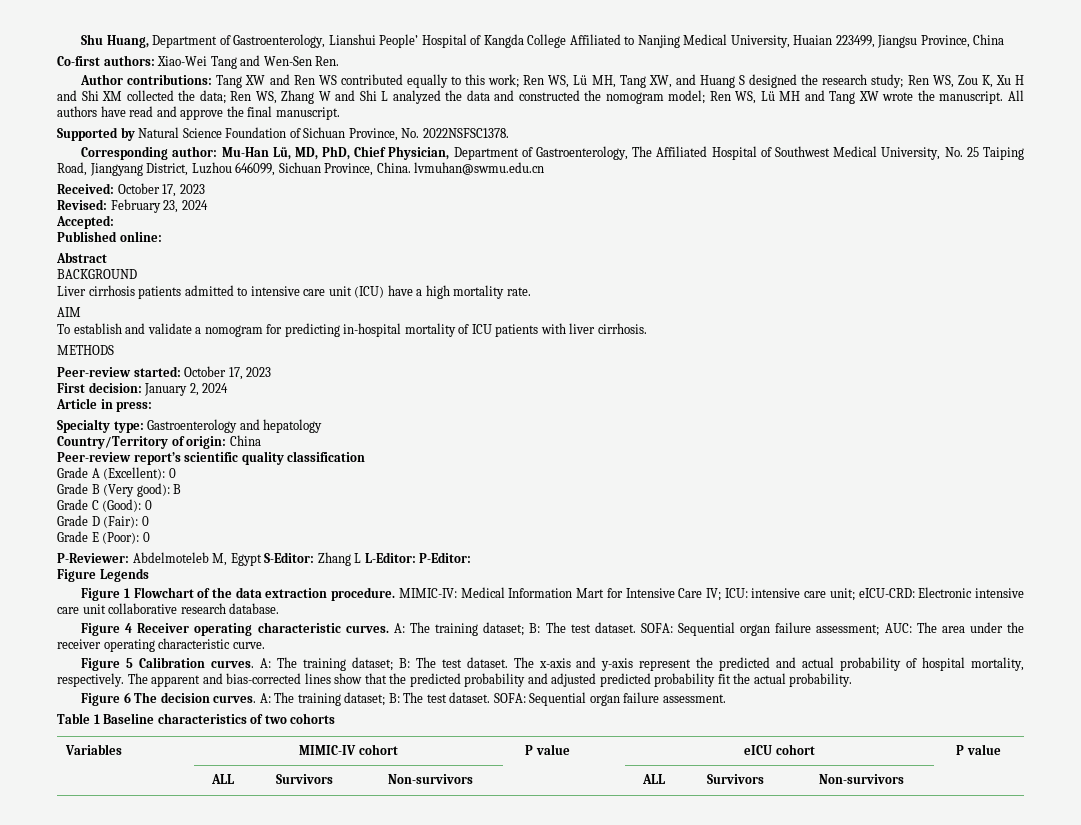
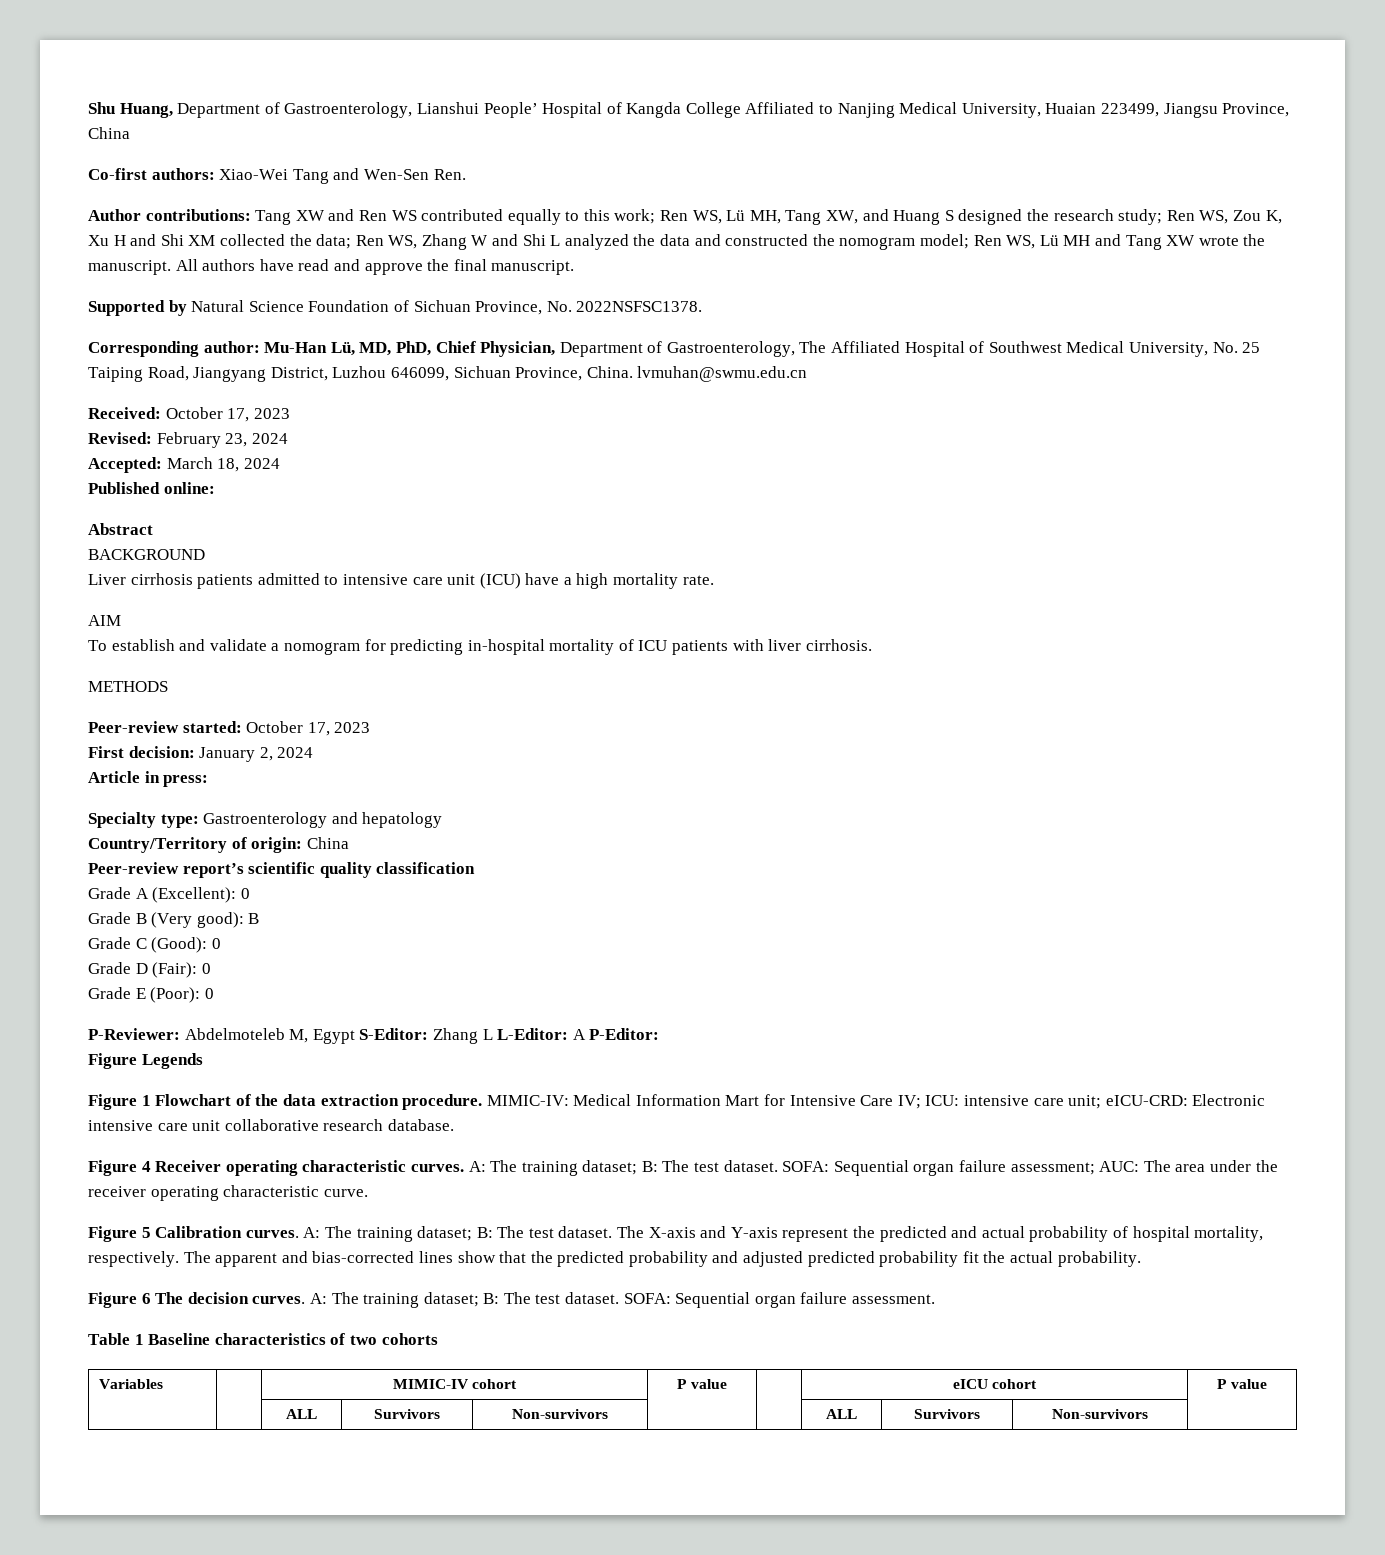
(114, 222) none -> [166,457,280,472] March 18, 2024
(416, 557) none -> [572,1029,586,1040] A
[538,657,634,671] x-axis and y-axis -> [648,1226,778,1238] X-axis and Y-axis

